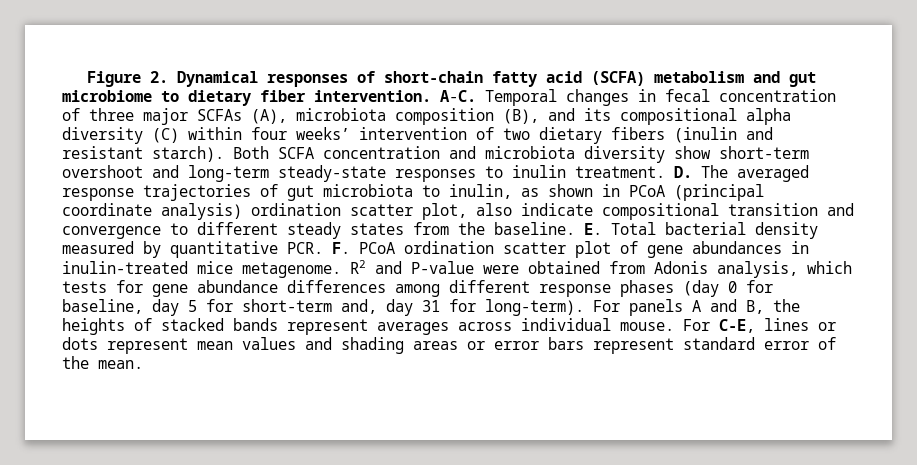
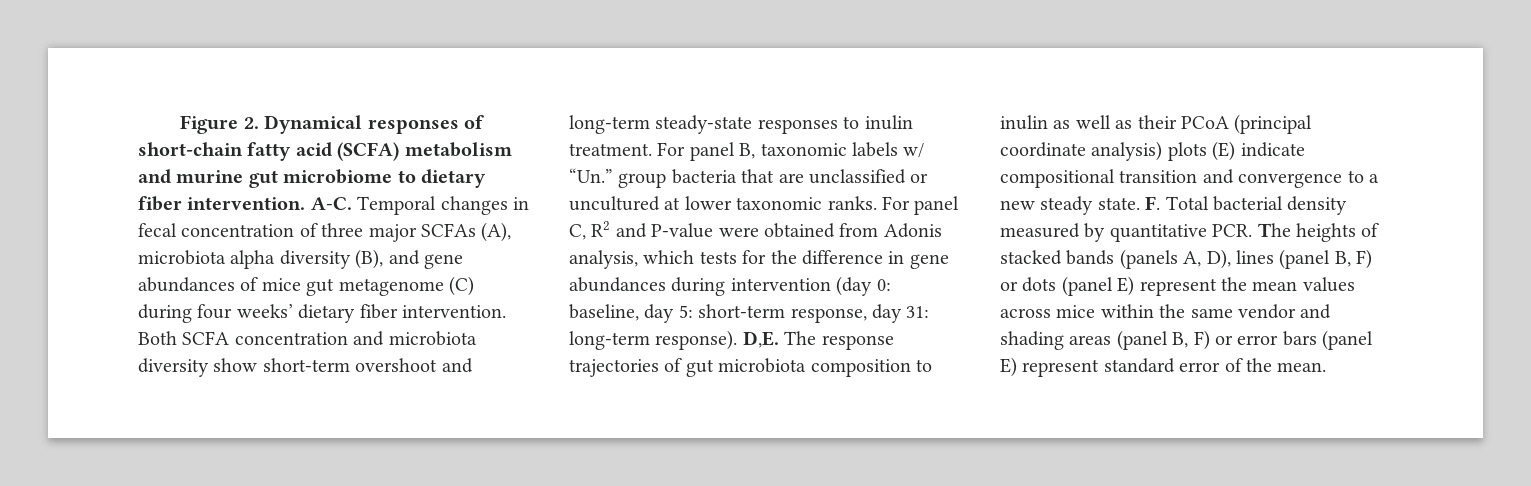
(780, 77) none -> [176,170,244,184] murine
[395,108,791,125] [62,127,773,144] [62,146,224,162] composition (B), and its compositional alpha diversity (C) within four weeks’ intervention of two dietary fibers (inulin and resistant starch). -> [230,249,463,269] [138,276,474,296] [138,304,506,323] alpha diversity (B), and gene abundances of mice gut metagenome (C) during four weeks’ dietary fiber intervention.
[674,165,809,182] [62,184,764,201] [62,203,854,220] [62,222,818,239] [62,241,809,258] [62,261,341,278] D. The averaged response trajectories of gut microbiota to inulin, as shown in PCoA (principal coordinate analysis) ordination scatter plot, also indicate compositional transition and convergence to different steady states from the baseline. E. Total bacterial density measured by quantitative PCR. F. PCoA ordination scatter plot of gene abundances in inulin-treated mice metagenome. -> [657,142,925,161] [569,168,929,188] [569,196,960,215] [569,224,586,240] For panel B, taxonomic labels w/ “Un.” group bacteria that are unclassified or uncultured at lower taxonomic ranks. For panel C,
[152,280,773,297] [62,299,800,316] [62,318,836,335] [62,337,458,354] gene abundance differences among different response phases (day 0 for baseline, day 5 for short-term and, day 31 for long-term). For panels A and B, the heights of stacked bands represent averages across individual mouse. For C-E, lines or dots represent mean values and shading areas -> [770,250,949,269] [569,276,891,296] [569,304,930,323] [569,330,894,350] [569,358,932,377] [1000,114,1313,134] [1000,141,1305,161] [1000,169,1379,188] [1000,196,1348,215] [1000,223,1380,242] [1000,249,1373,269] [1000,276,1355,296] [1000,304,1332,319] [1000,330,1210,350] the difference in gene abundances during intervention (day 0: baseline, day 5: short-term response, day 31: long-term response). D,E. The response trajectories of gut microbiota composition to inulin as well as their PCoA (principal coordinate analysis) plots (E) indicate compositional transition and convergence to a new steady state. F. Total bacterial density measured by quantitative PCR. The heights of stacked bands (panels A, D), lines (panel B, F) or dots (panel E) represent the mean values across mice within the same vendor and shading areas (panel B, F)
(584, 343) none -> [1322,330,1374,350] [1000,357,1017,377] (panel E)

